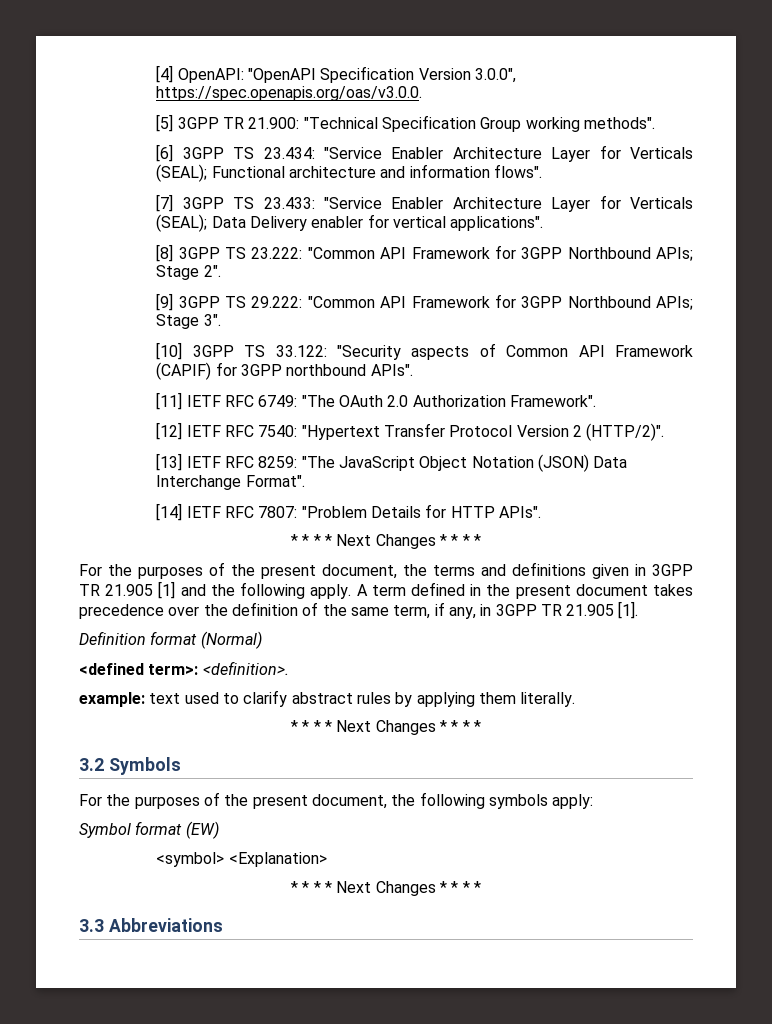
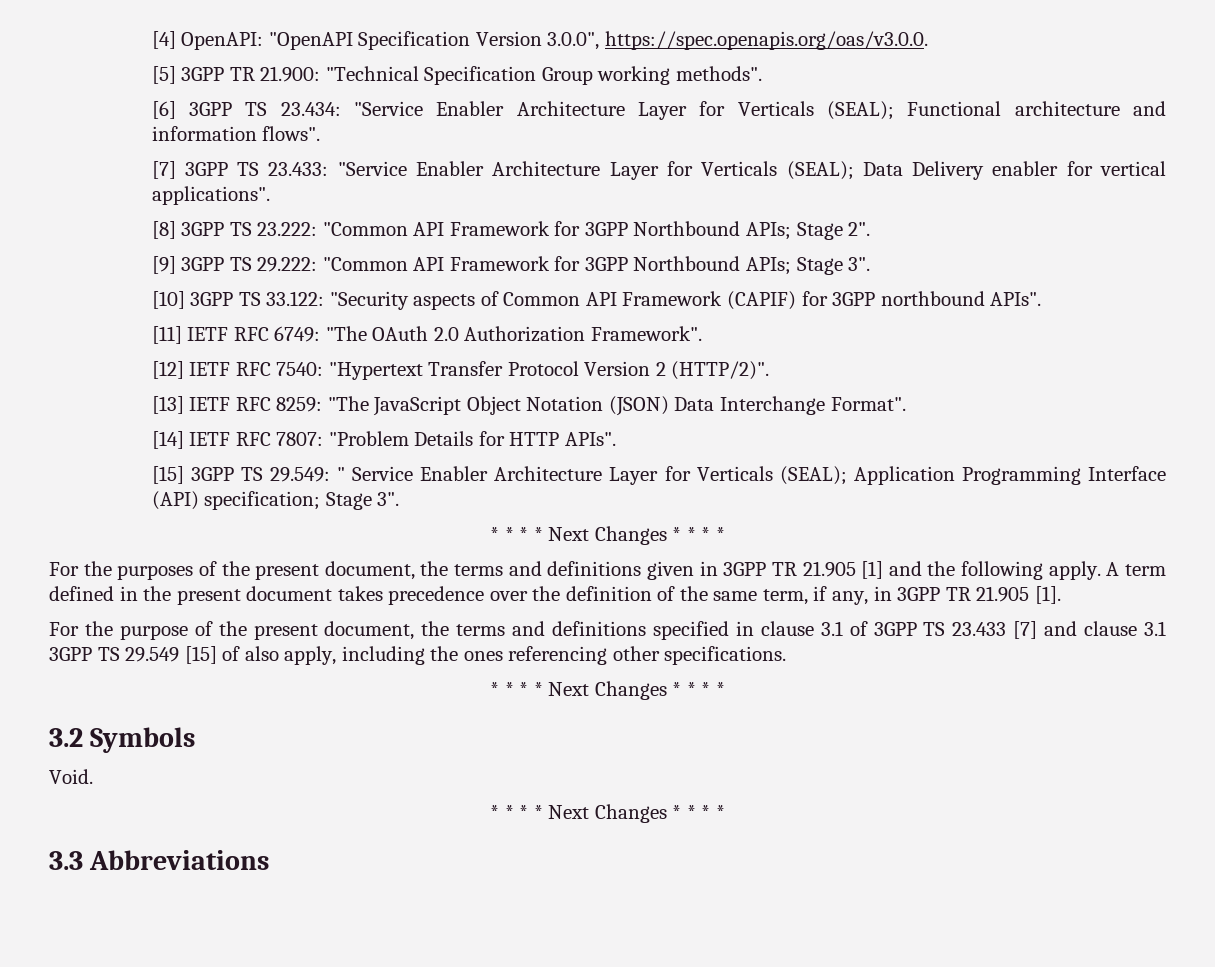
(541, 512) none -> [151,466,1166,485] [151,491,400,510] // [15] 3GPP TS 29.549: " Service Enabler Architecture Layer for Verticals (SEAL); Application Programming Interface (API) specification; Stage 3".
[79,631,262,649] [79,661,289,675] [79,690,576,707] Definition format (Normal) // <defined term>: <definition>. // example: text used to clarify abstract rules by applying them literally. -> [49,621,1166,640] [49,646,787,665] For the purpose of the present document, the terms and definitions specified in clause 3.1 of 3GPP TS 23.433 [7] and clause 3.1 3GPP TS 29.549 [15] of also apply, including the ones referencing other specifications.
[79,792,594,809] [79,821,219,839] [156,852,327,867] For the purposes of the present document, the following symbols apply: // Symbol format (EW) // <symbol> <Explanation> -> [49,769,93,784] Void.

